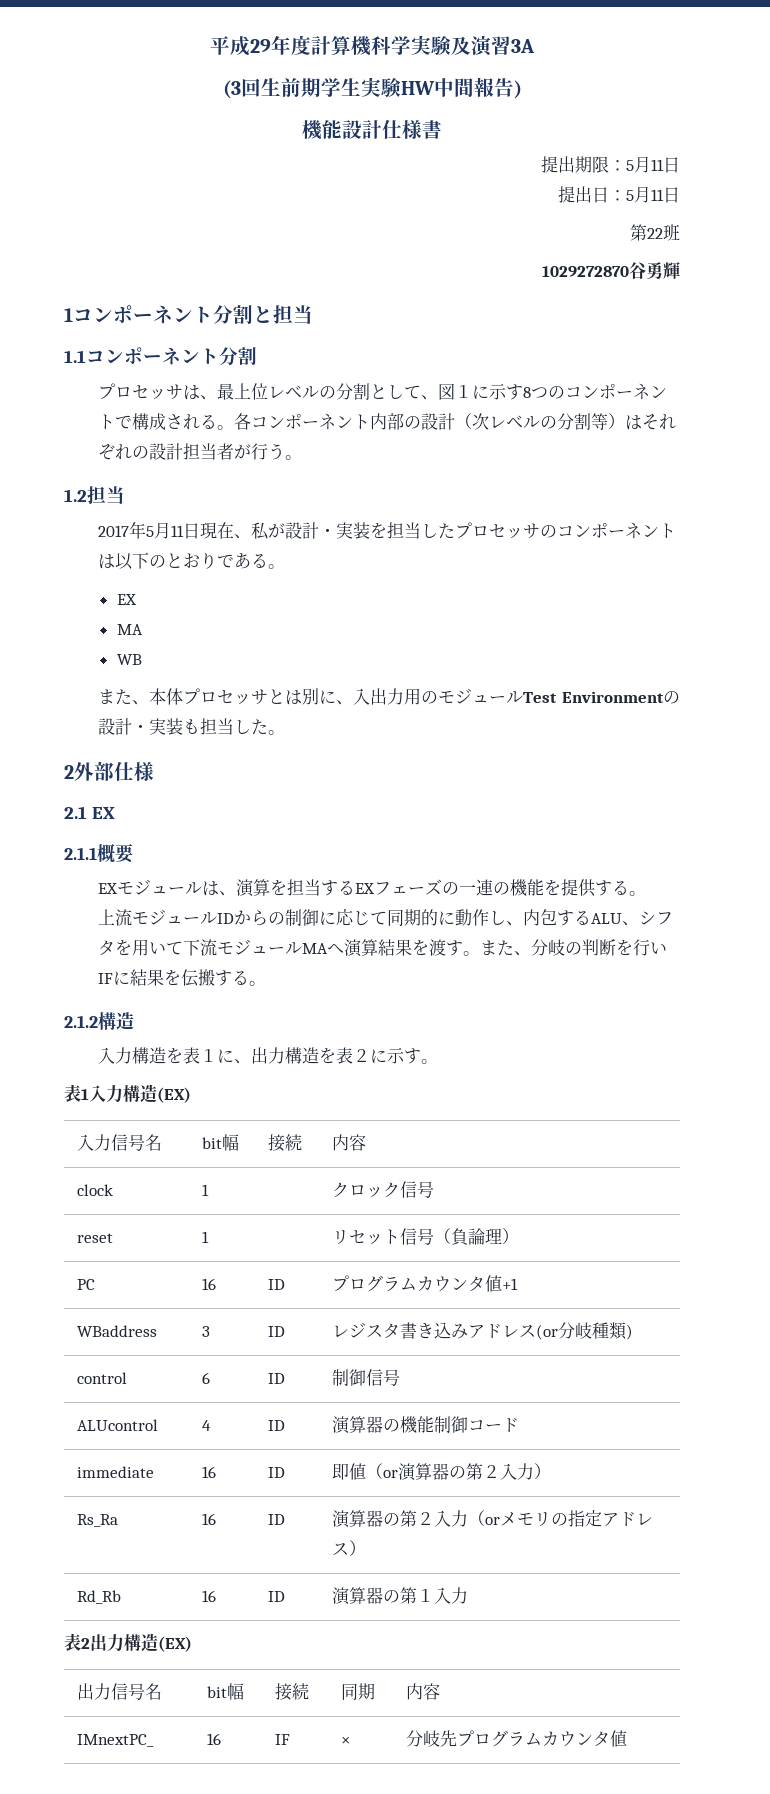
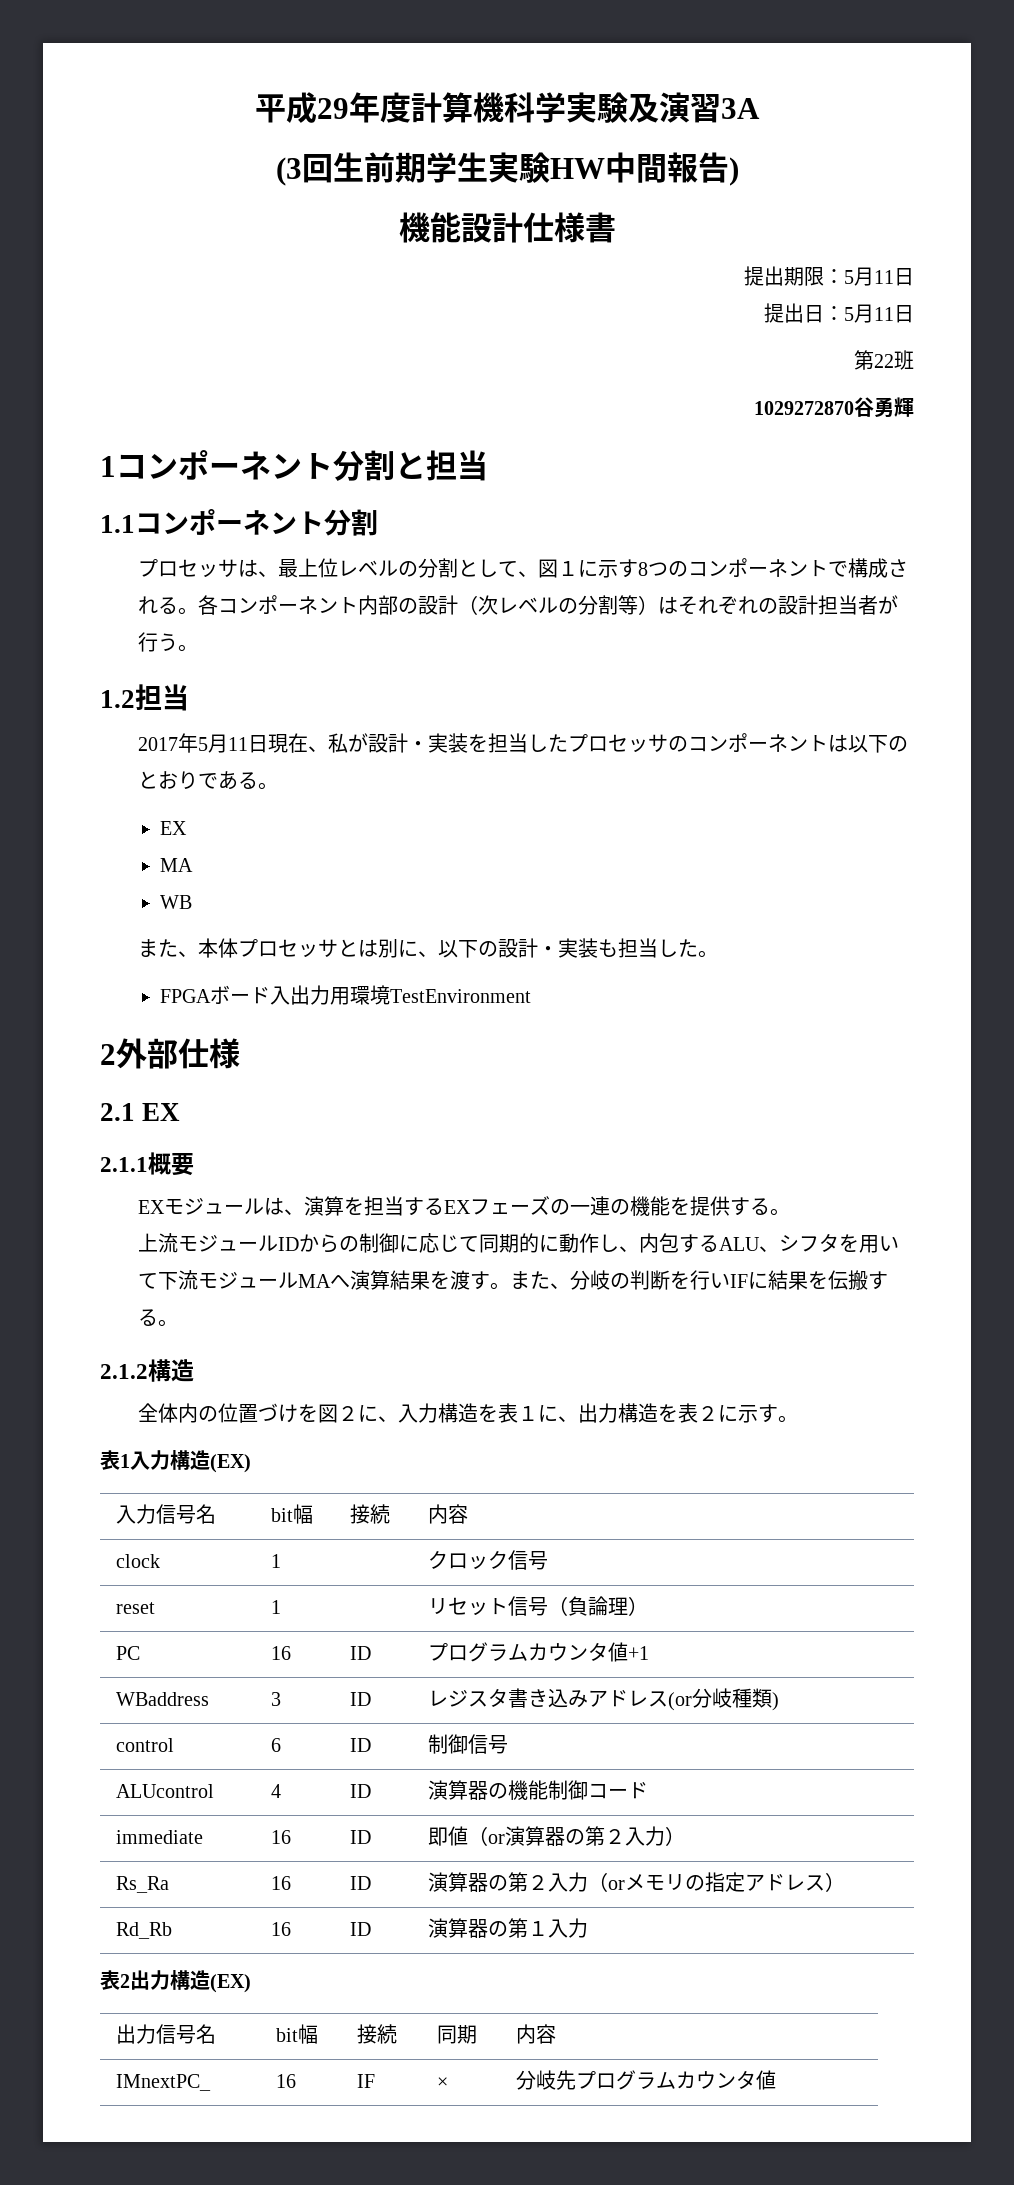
[352,688,664,705] 入出力用のモジュールTest Environment -> [437,940,478,958] 以下
(285, 732) none -> [159,985,531,1005] // FPGAボード入出力用環境TestEnvironment
(134, 1021) none -> [137,1403,398,1423] 全体内の位置づけを図２に、

